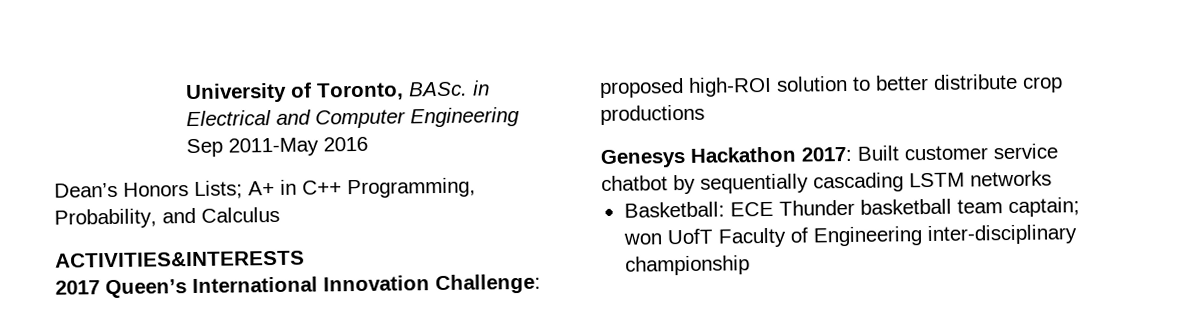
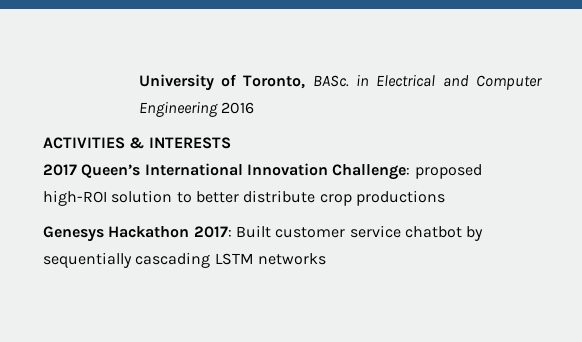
[186,137,320,158] Sep 2011-May -> (218, 109) none
[54,177,476,199] [54,206,280,229] [55,250,305,268] Dean’s Honors Lists; A+ in C++ Programming, Probability, and Calculus // ACTIVITIES&INTERESTS -> [43,137,231,149] ACTIVITIES & INTERESTS
[623,197,1080,218] [622,224,1077,248] [624,255,750,276] // Basketball: ECE Thunder basketball team captain; won UofT Faculty of Engineering inter-disciplinary championship -> (326, 259) none

